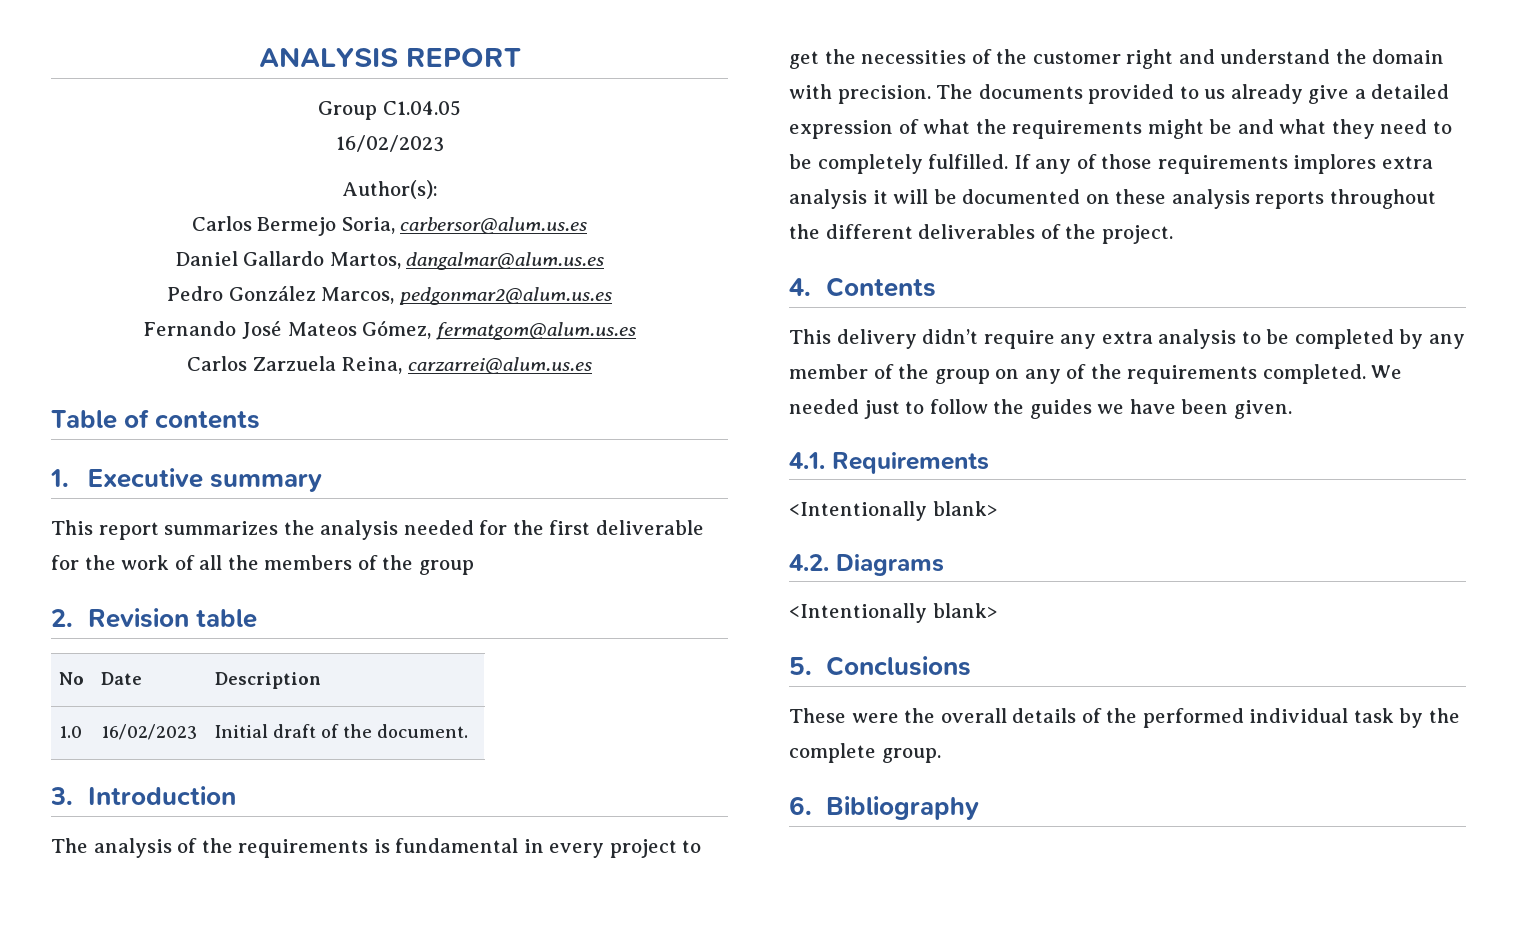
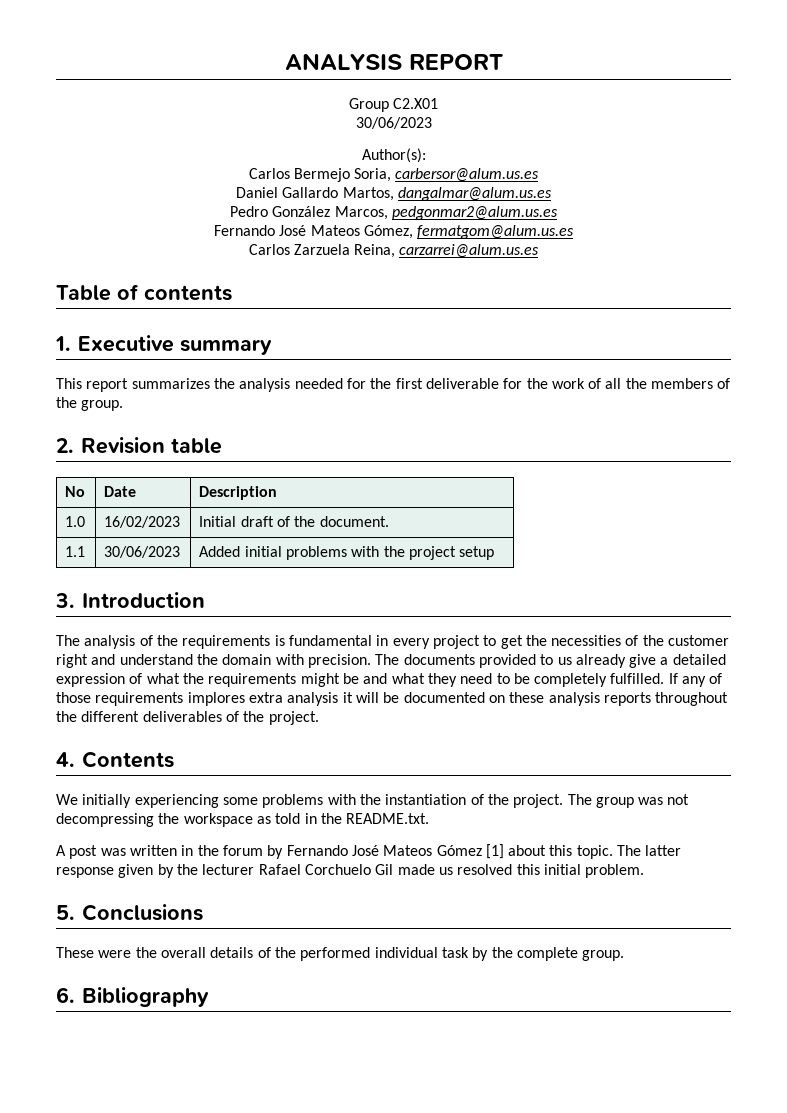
[382,100,461,116] [335,135,444,152] C1.04.05 // 16/02/2023 -> [393,98,439,109] [355,117,432,129] C2.X01 // 30/06/2023
[418,560,474,575] group -> [81,400,124,411] group.
(469, 731) none -> [65,546,86,557] [104,546,181,558] [199,546,495,560] // 1.1 | 30/06/2023 | Added initial problems with the project setup
[789,329,1465,349] [789,364,1403,384] [789,399,1292,419] [789,452,989,474] [789,501,997,521] [789,554,944,576] [789,603,997,623] This delivery didn’t require any extra analysis to be completed by any member of the group on any of the requirements completed. We needed just to follow the guides we have been given. // 4.1. Requirements // <Intentionally blank> // 4.2. Diagrams // <Intentionally blank> -> [56,794,690,808] [56,813,430,827] [56,844,682,859] [56,864,645,878] We initially experiencing some problems with the instantiation of the project. The group was not decompressing the workspace as told in the README.txt. // A post was written in the forum by Fernando José Mateos Gómez [1] about this topic. The latter response given by the lecturer Rafael Corchuelo Gil made us resolved this initial problem.

